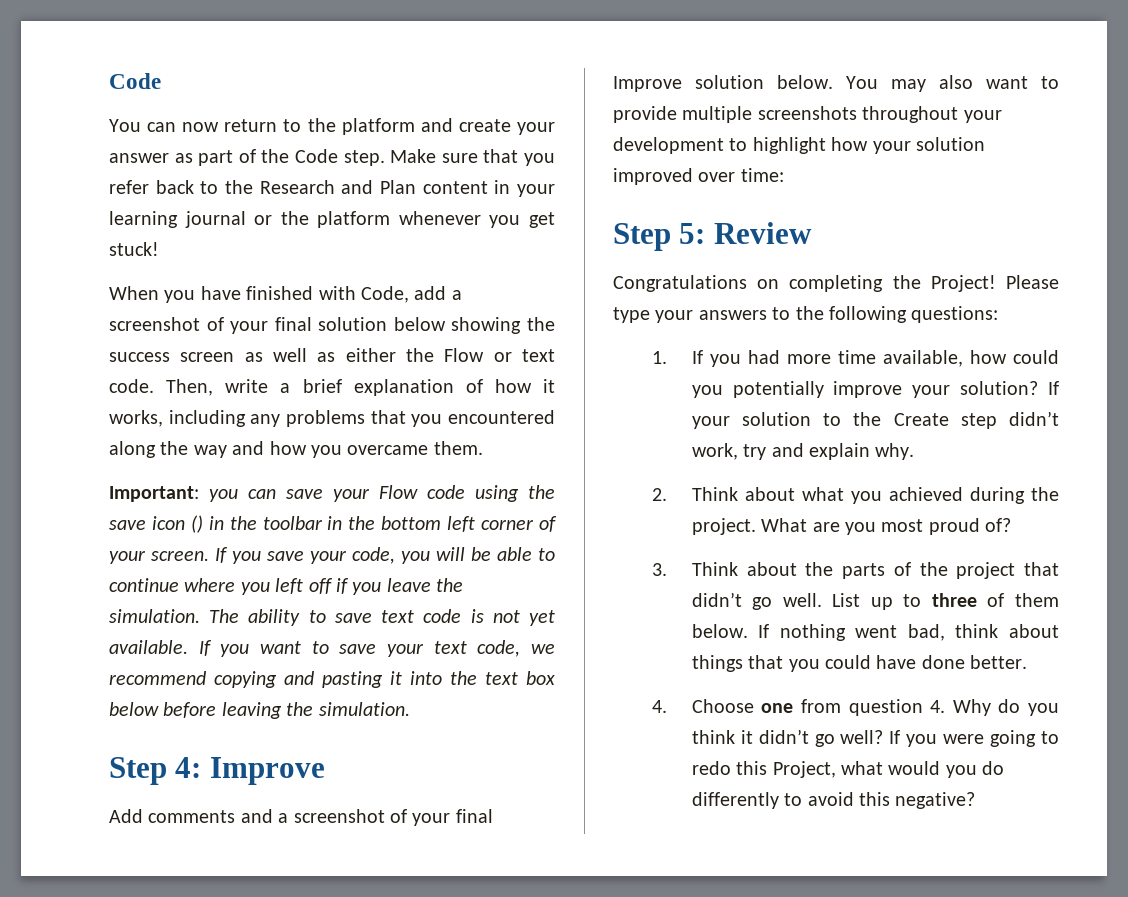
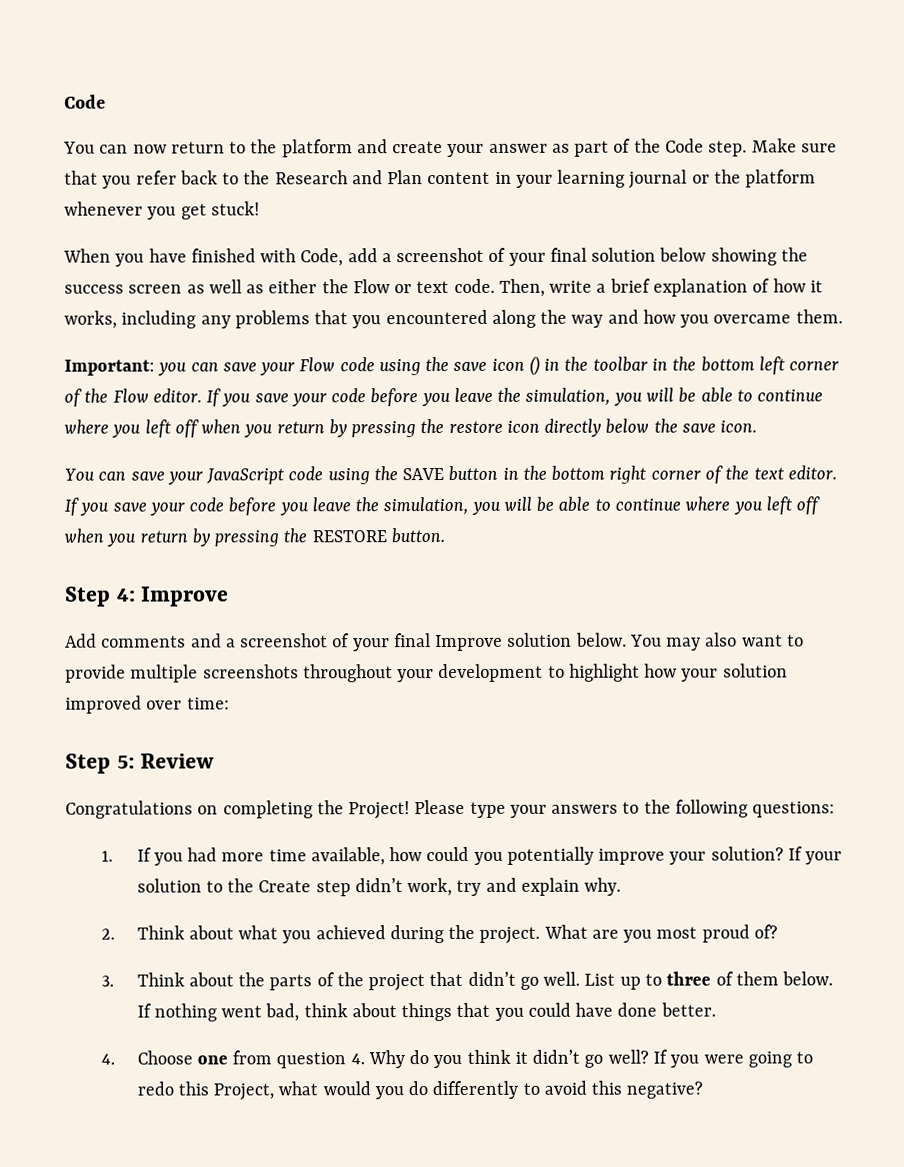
[109,547,395,564] your screen. If you save your code, -> [84,387,611,407] the Flow editor. If you save your code before you leave the simulation,
[336,578,464,595] [109,609,555,626] [109,640,556,657] [109,671,555,688] [109,702,410,719] if you leave the simulation. The ability to save text code is not yet available. If you want to save your text code, we recommend copying and pasting it into the text box below before leaving the simulation. -> [201,418,758,438] [64,465,837,485] [64,496,821,516] [64,528,445,547] when you return by pressing the restore icon directly below the save icon. // You can save your JavaScript code using the SAVE button in the bottom right corner of the text editor. If you save your code before you leave the simulation, you will be able to continue where you left off when you return by pressing the RESTORE button.

